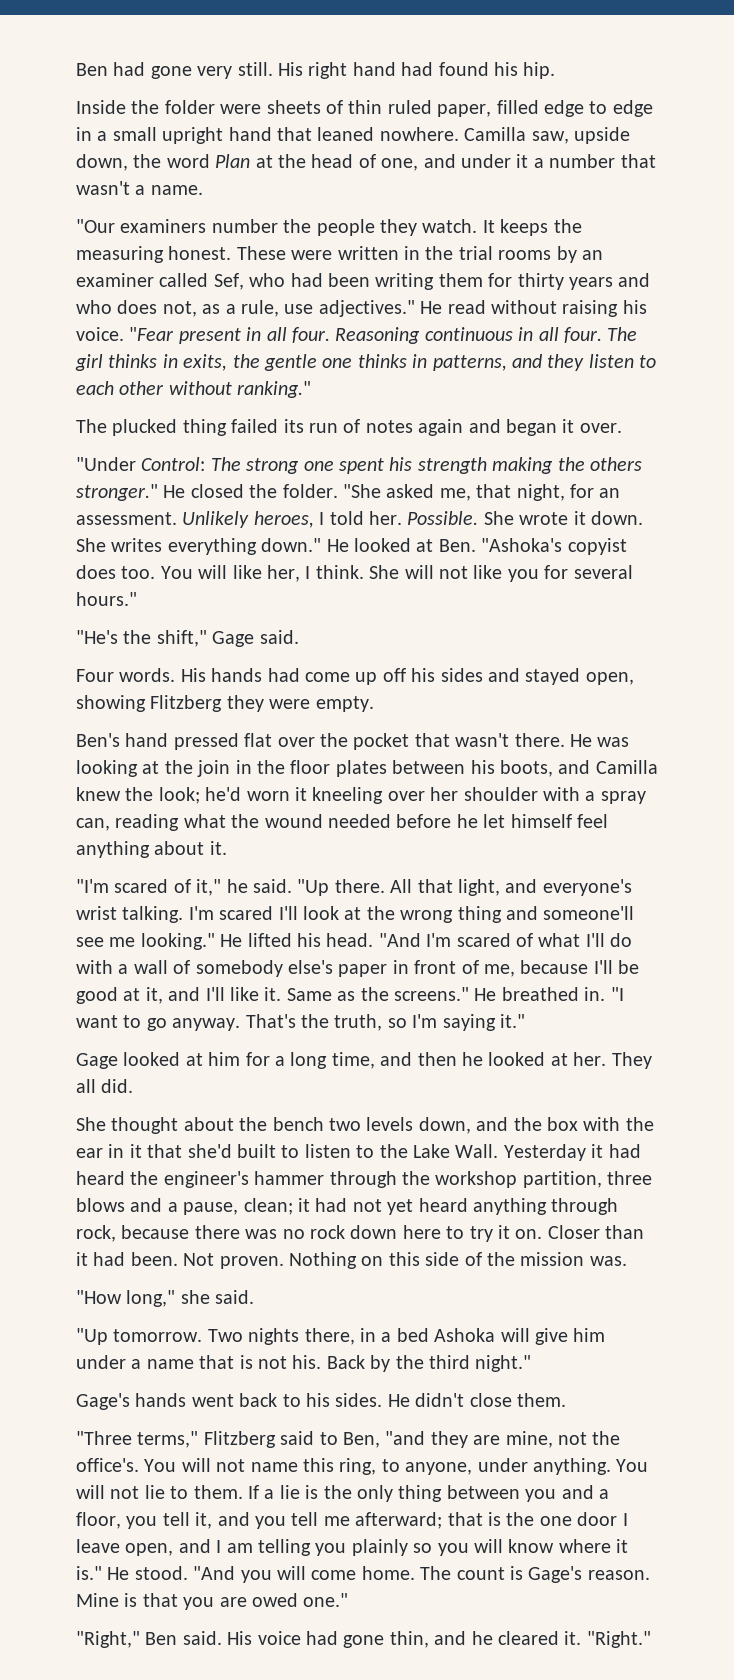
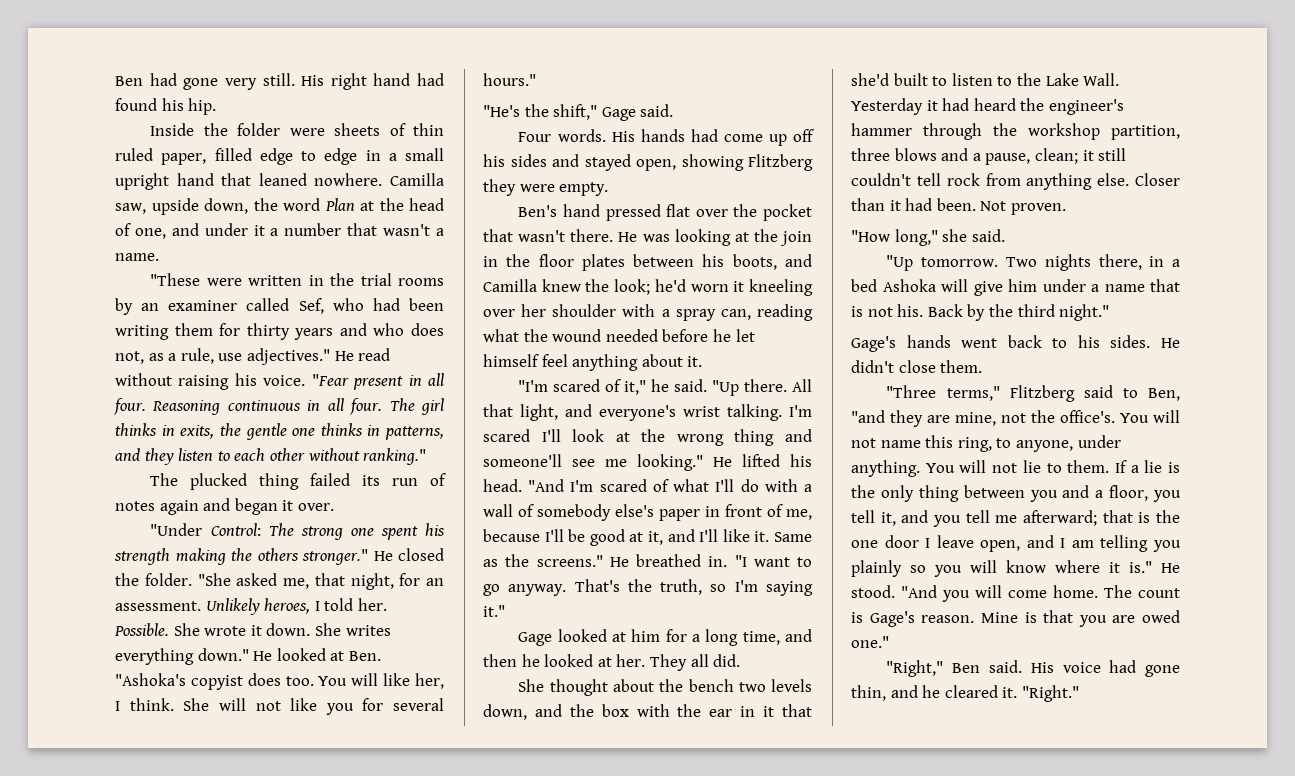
[76,219,582,236] [76,246,286,263] "Our examiners number the people they watch. It keeps the measuring honest. These -> [150,273,201,286] "These
[315,1198,619,1215] [76,1225,543,1242] had not yet heard anything through rock, because there was no rock down here to try it on. -> [1098,148,1127,161] [851,173,1130,190] still couldn't tell rock from anything else.
[289,1252,627,1269] Nothing on this side of the mission was. -> (1066, 209) none

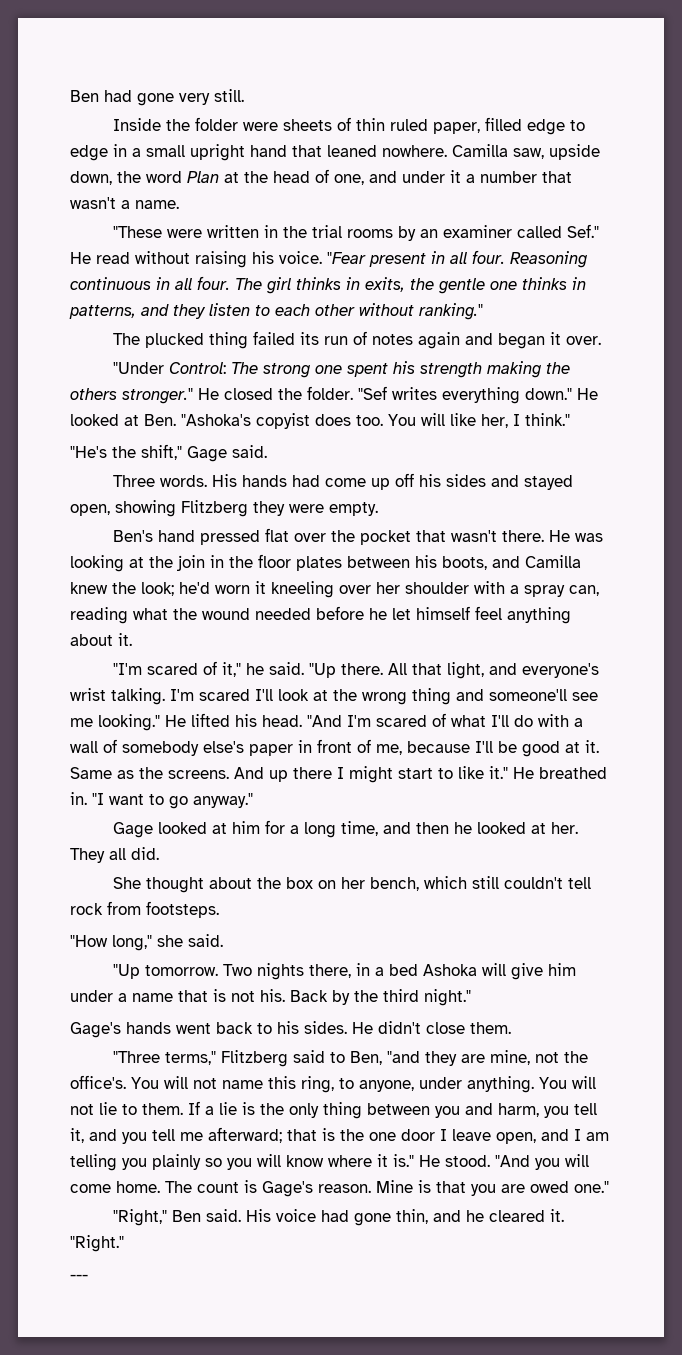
[301,73,444,90] [115,98,217,115] His right hand had found his hip. -> (244, 95) none
[298,298,444,314] [115,323,444,340] [115,348,330,365] Sef, who had been writing them for thirty years and who does not, as a rule, use adjectives." -> [567,224,600,238] Sef."
[197,573,444,590] [115,598,387,615] [114,623,341,636] "She asked me, that night, for an assessment. Unlikely heroes, I told her. Possible. She wrote it down. She -> [358,386,387,400] "Sef
[129,698,444,715] [483,73,536,86] think. She will not like you for several hours." -> [525,413,570,426] think."
[518,132,552,142] Four -> [113,475,156,487] Three
[648,529,812,545] [483,554,603,567] it, and I'll like it. Same as the screens." -> [585,740,599,753] [70,766,508,783] it. Same as the screens. And up there I might start to like it."
[508,579,813,596] [483,605,505,617] anyway. That's the truth, so I'm saying it." -> [193,793,253,808] anyway."
[688,679,812,692] [483,704,812,720] [851,73,1120,86] [851,98,1124,115] [851,123,1180,140] [851,148,1094,165] bench two levels down, and the box with the ear in it that she'd built to listen to the Lake Wall. Yesterday it had heard the engineer's hammer through the workshop partition, three blows and a pause, clean; it -> [286,876,468,891] box on her bench, which
[1026,173,1180,190] [851,198,1066,215] anything else. Closer than it had been. Not proven. -> [146,901,219,918] footsteps.
[1095,485,1149,501] a floor, -> [498,1103,539,1117] harm,
(1079, 693) none -> [70,1274,88,1280] // ---

